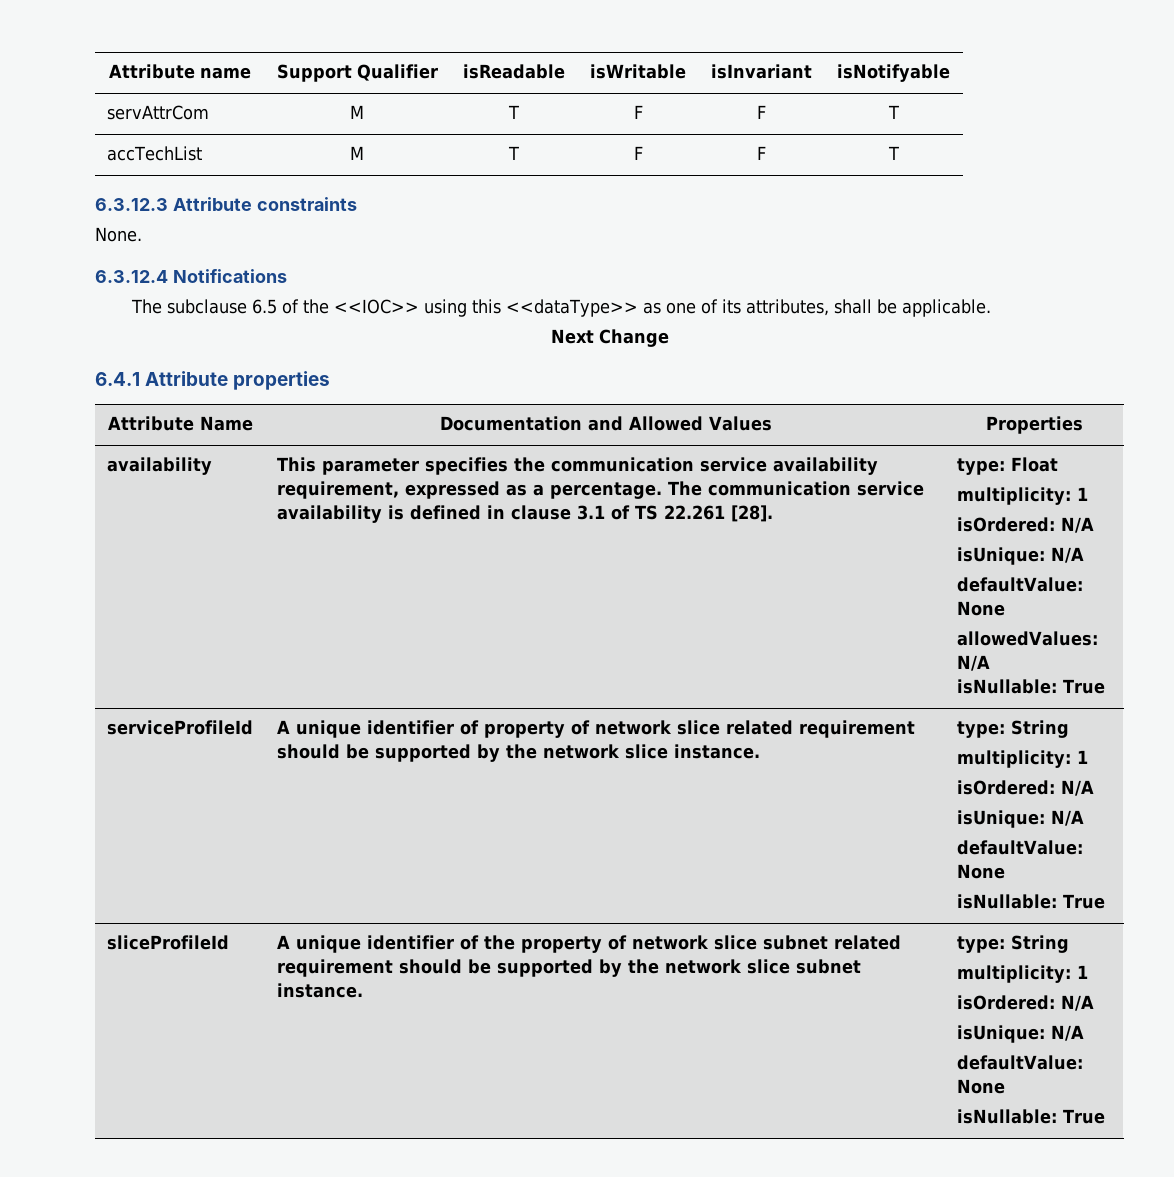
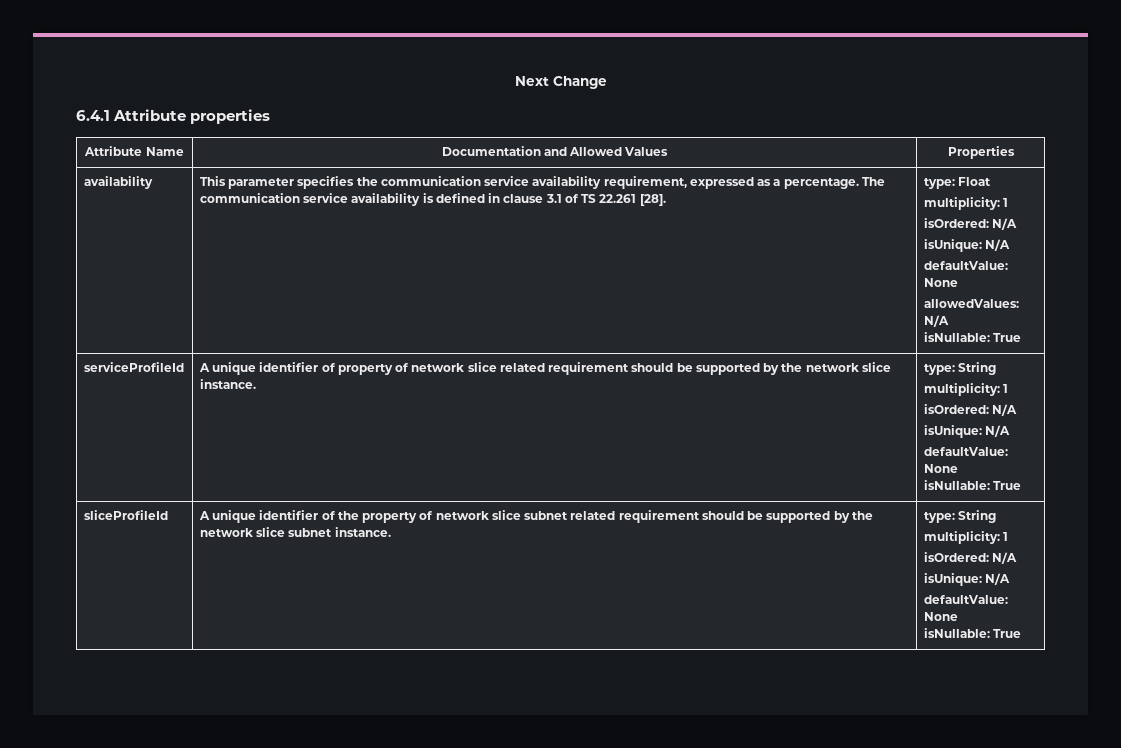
[108,64,251,79] [276,64,438,82] [463,64,565,79] [590,64,686,79] [711,64,812,79] [837,64,950,82] [106,105,209,120] [350,105,364,119] [508,105,519,119] [633,105,643,119] [757,105,766,119] [887,105,899,119] [106,146,202,161] [350,146,364,160] [508,146,519,160] [633,146,643,160] [757,146,766,160] [887,146,899,160] [95,197,357,211] [95,227,142,242] [95,269,287,283] [130,299,991,317] Attribute name | Support Qualifier | isReadable | isWritable | isInvariant | isNotifyable // servAttrCom | M | T | F | F | T // accTechList | M | T | F | F | T // 6.3.12.3 Attribute constraints // None. // 6.3.12.4 Notifications // The subclause 6.5 of the <<IOC>> using this <<dataType>> as one of its attributes, shall be applicable. // -> (514, 81) none

